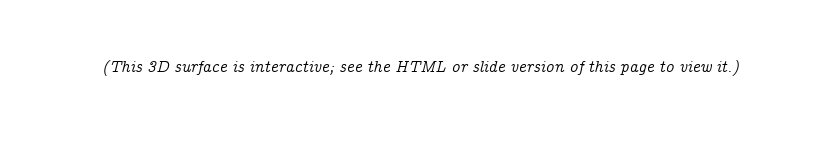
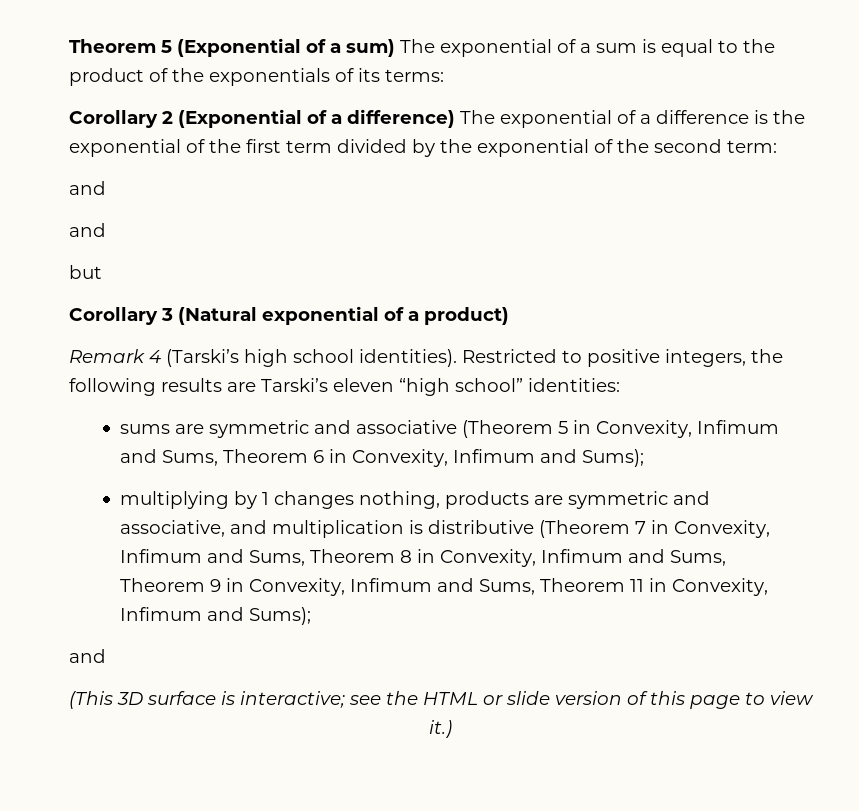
(101, 68) none -> [69,38,775,57] [69,68,444,86] [69,109,805,128] [69,139,777,157] [69,181,106,195] [69,223,106,237] [69,265,102,279] [69,306,509,325] [69,349,783,367] [69,378,620,396] [119,420,779,438] [119,449,644,467] [119,491,710,509] [119,520,770,538] [119,549,726,567] [119,578,768,596] [119,607,311,625] [69,649,106,663] Theorem 5 (Exponential of a sum) The exponential of a sum is equal to the product of the exponentials of its terms: // Corollary 2 (Exponential of a difference) The exponential of a difference is the exponential of the first term divided by the exponential of the second term: // and // and // but // Corollary 3 (Natural exponential of a product) // Remark 4 (Tarski’s high school identities). Restricted to positive integers, the following results are Tarski’s eleven “high school” identities: // sums are symmetric and associative (Theorem 5 in Convexity, Infimum and Sums, Theorem 6 in Convexity, Infimum and Sums); // multiplying by 1 changes nothing, products are symmetric and associative, and multiplication is distributive (Theorem 7 in Convexity, Infimum and Sums, Theorem 8 in Convexity, Infimum and Sums, Theorem 9 in Convexity, Infimum and Sums, Theorem 11 in Convexity, Infimum and Sums); // and //

